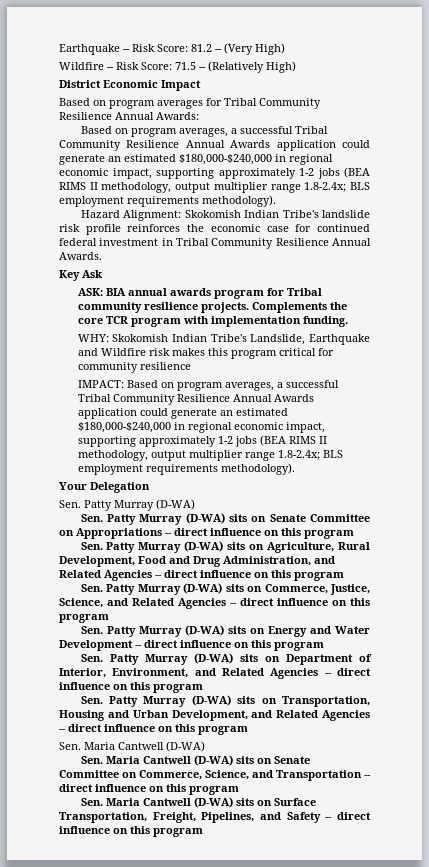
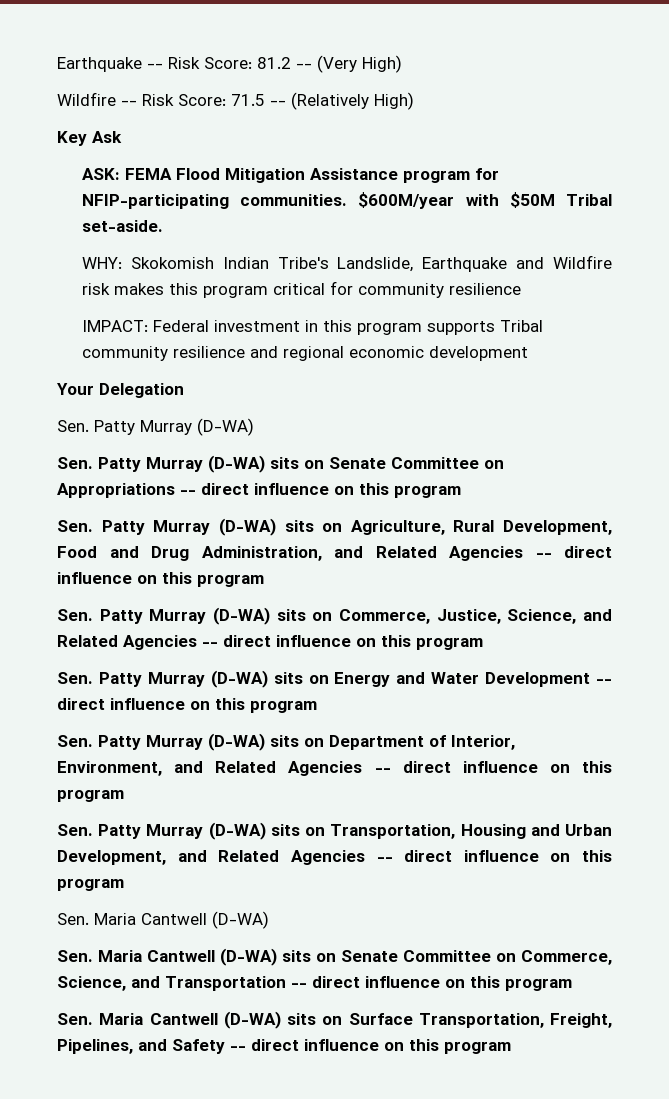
[59,80,201,91] [59,98,321,109] [59,112,199,120] [80,126,328,137] [59,140,370,151] [59,154,333,165] [59,167,370,179] [59,182,371,193] [59,195,276,207] [80,210,371,221] [59,224,370,235] [59,238,371,249] [59,252,102,260] [59,270,102,281] [77,288,322,299] [77,302,347,313] [77,316,348,327] District Economic Impact // Based on program averages for Tribal Community Resilience Annual Awards: // Based on program averages, a successful Tribal Community Resilience Annual Awards application could generate an estimated $180,000-$240,000 in regional economic impact, supporting approximately 1-2 jobs (BEA RIMS II methodology, output multiplier range 1.8-2.4x; BLS employment requirements methodology). // Hazard Alignment: Skokomish Indian Tribe's landslide risk profile reinforces the economic case for continued federal investment in Tribal Community Resilience Annual Awards. // Key Ask // ASK: BIA annual awards program for Tribal community resilience projects. Complements the core TCR program with implementation funding. -> [57,131,122,146] [81,168,499,183] [81,192,613,209] [81,220,163,232] Key Ask // ASK: FEMA Flood Mitigation Assistance program for NFIP-participating communities. $600M/year with $50M Tribal set-aside.
[126,380,339,391] [77,394,314,405] [77,408,288,419] [77,422,325,433] [77,435,327,447] [77,450,343,461] [77,463,295,475] Based on program averages, a successful Tribal Community Resilience Annual Awards application could generate an estimated $180,000-$240,000 in regional economic impact, supporting approximately 1-2 jobs (BEA RIMS II methodology, output multiplier range 1.8-2.4x; BLS employment requirements methodology). -> [152,320,543,335] [81,346,528,361] Federal investment in this program supports Tribal community resilience and regional economic development

